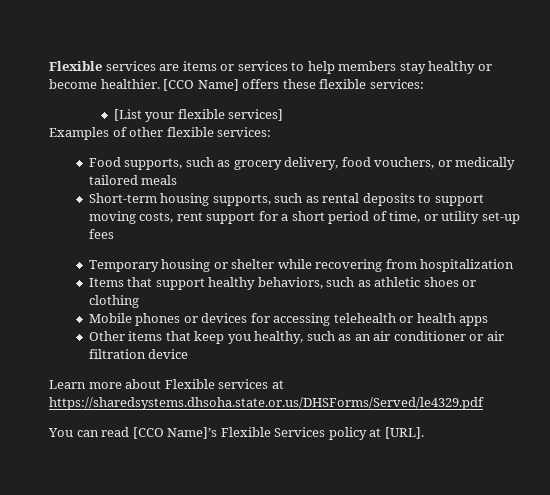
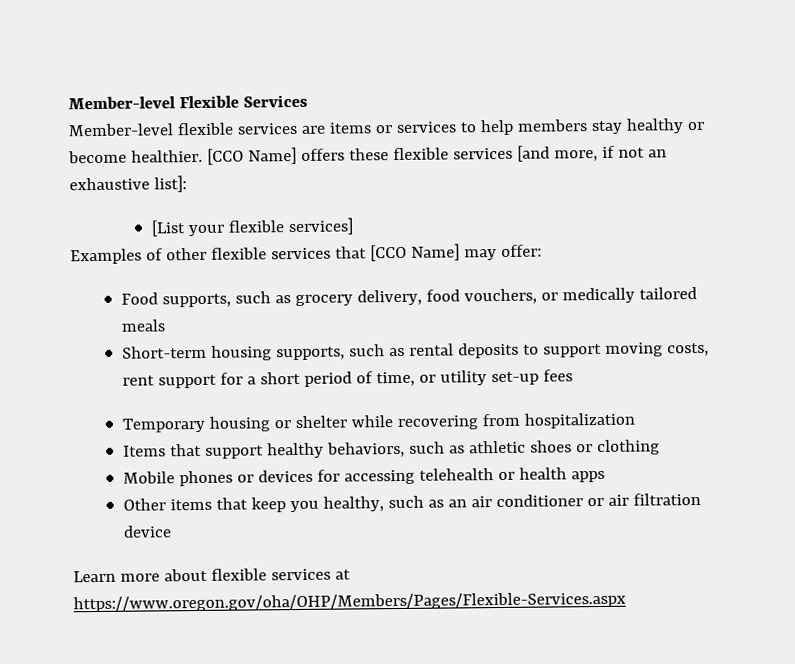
[49,61,102,71] Flexible -> [68,94,308,110] [68,122,234,137] Member-level Flexible Services // Member-level flexible
[369,79,424,89] services: -> [452,145,667,162] [69,175,187,193] services [and more, if not an exhaustive list]:
[217,127,272,137] services: -> [270,243,542,262] services that [CCO Name] may offer:
[164,379,215,389] Flexible -> [210,568,267,581] flexible
[49,397,484,410] [48,427,424,440] https://sharedsystems.dhsoha.state.or.us/DHSForms/Served/le4329.pdf // You can read [CCO Name]’s Flexible Services policy at [URL]. -> [73,591,626,613] https://www.oregon.gov/oha/OHP/Members/Pages/Flexible-Services.aspx

